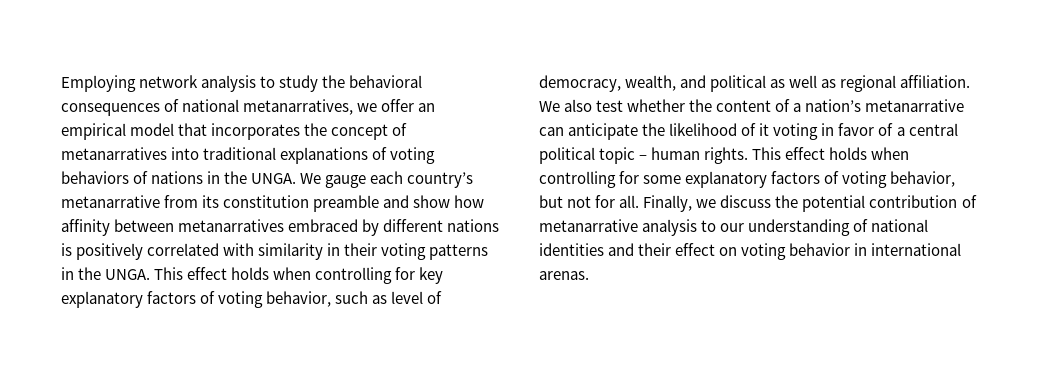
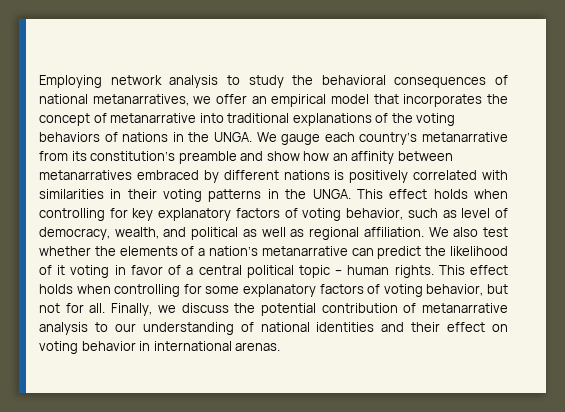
[61,147,167,160] metanarratives -> [110,113,197,123] metanarrative
(388, 153) none -> [391,113,413,123] the
[223,195,310,208] constitution -> [90,151,176,161] constitution’s
(485, 201) none -> [332,153,348,161] an
[258,243,324,260] similarity -> [39,189,104,199] similarities
[716,100,772,112] content -> [119,246,178,256] elements
[568,123,639,140] anticipate -> [377,246,422,259] predict

